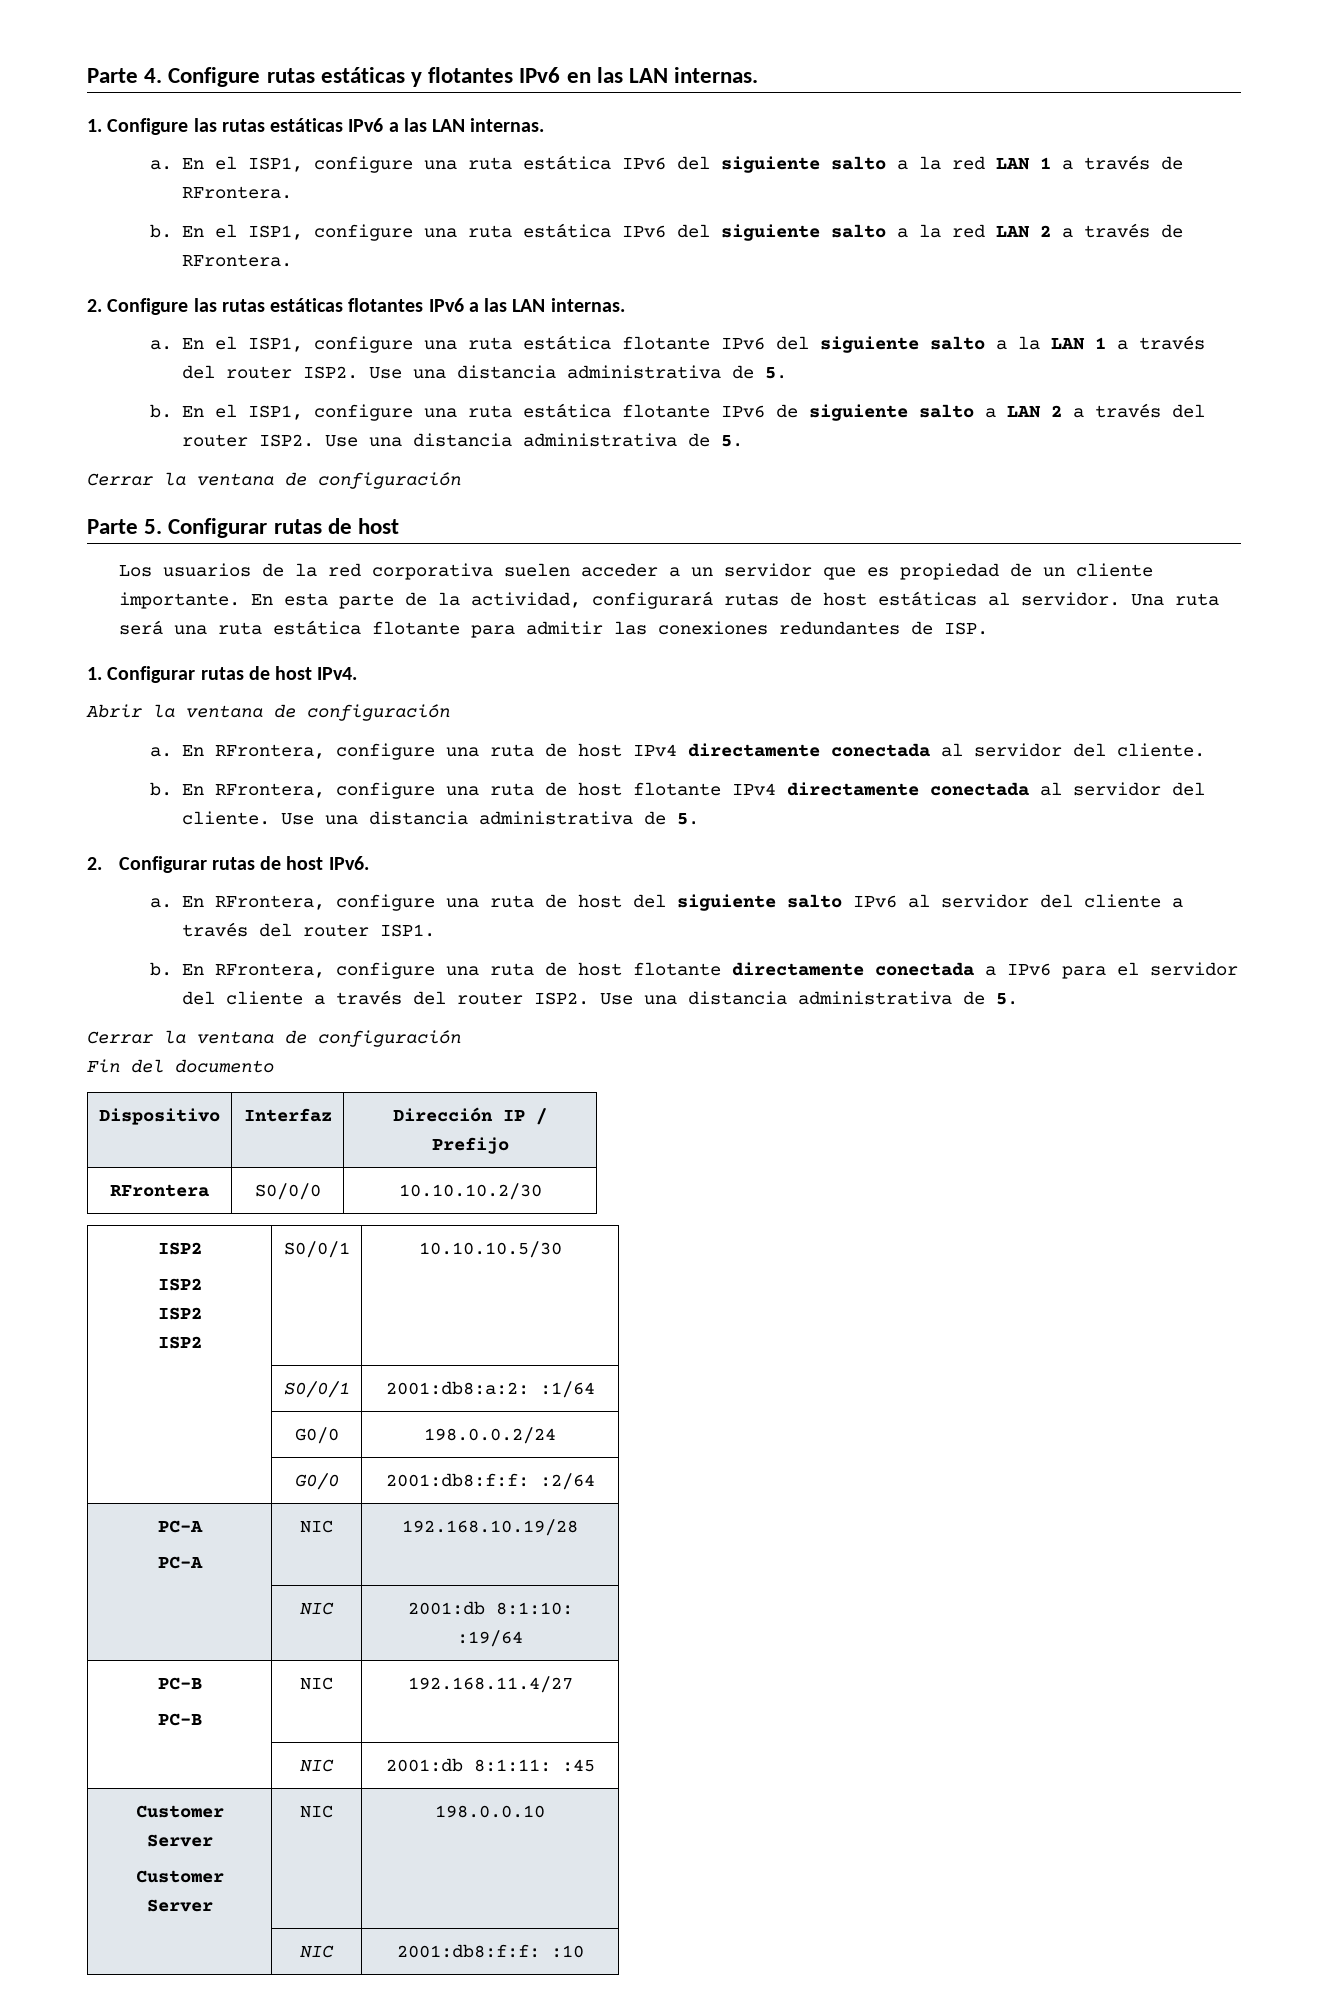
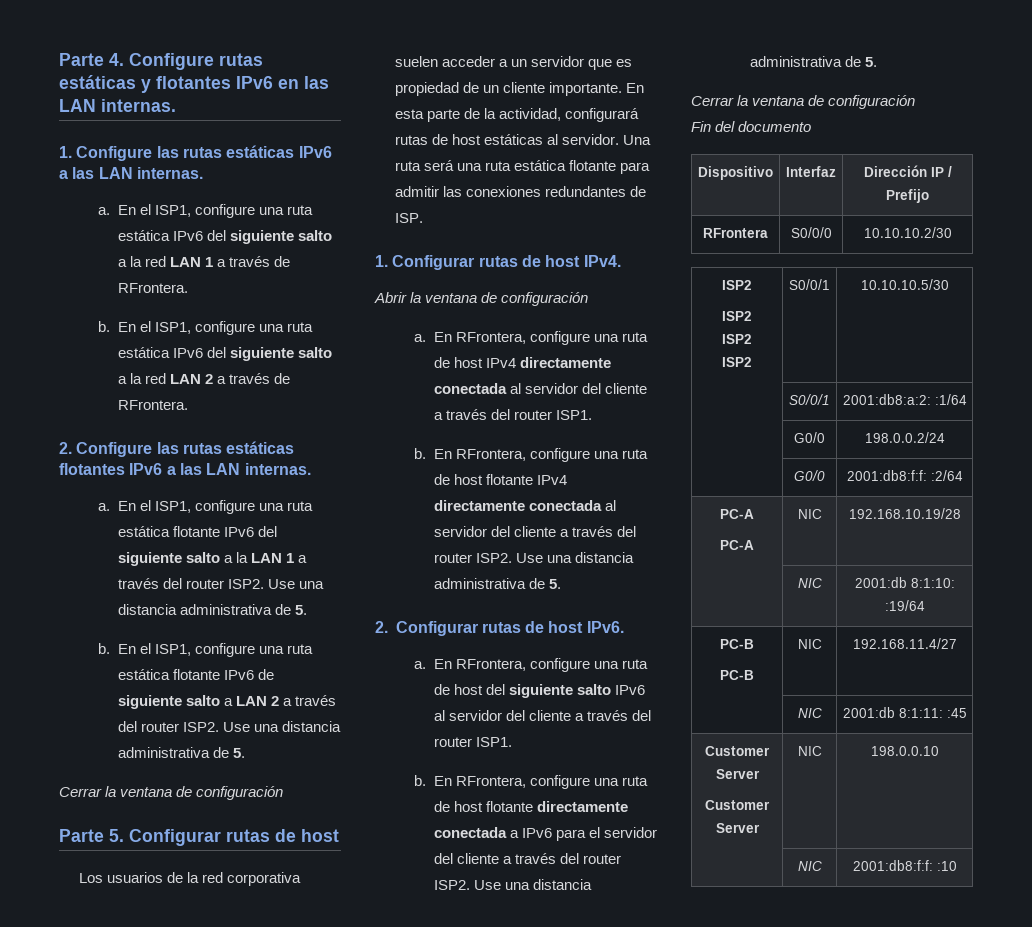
[1116,743,1205,757] cliente. -> [604,383,647,394] [433,409,592,420] cliente a través del router ISP1.
[181,811,270,825] cliente. -> [513,526,636,537] [433,553,512,563] cliente a través del router ISP2.

